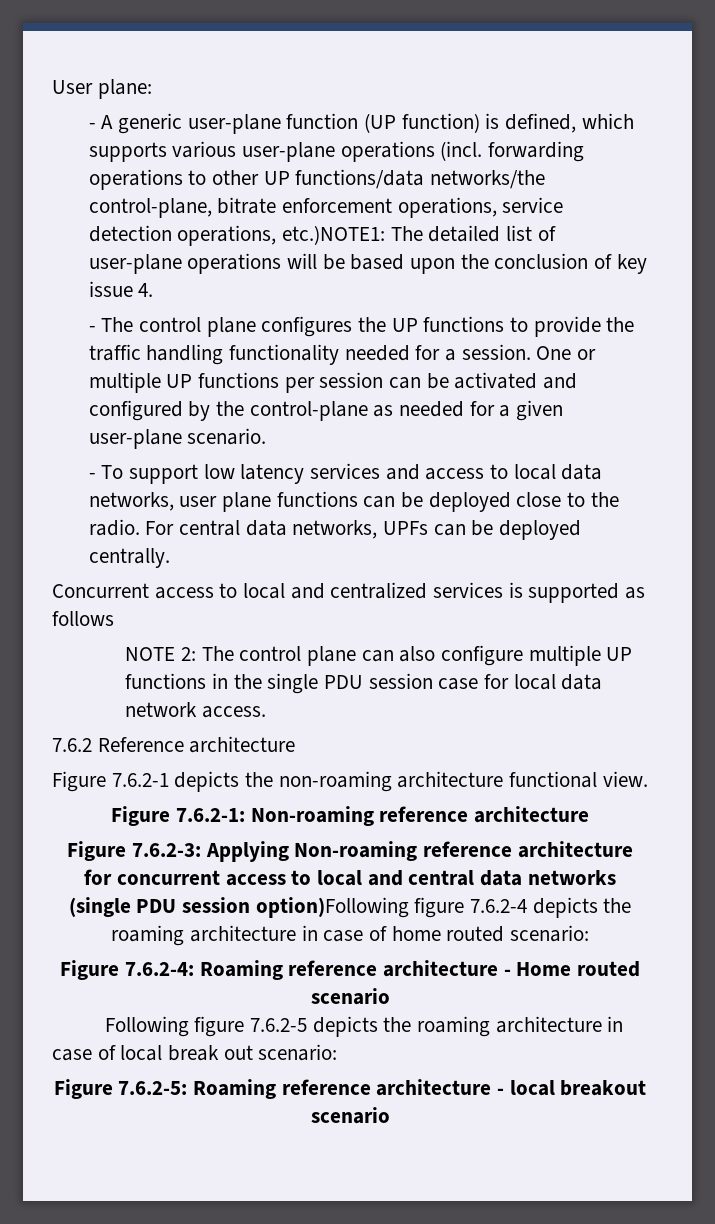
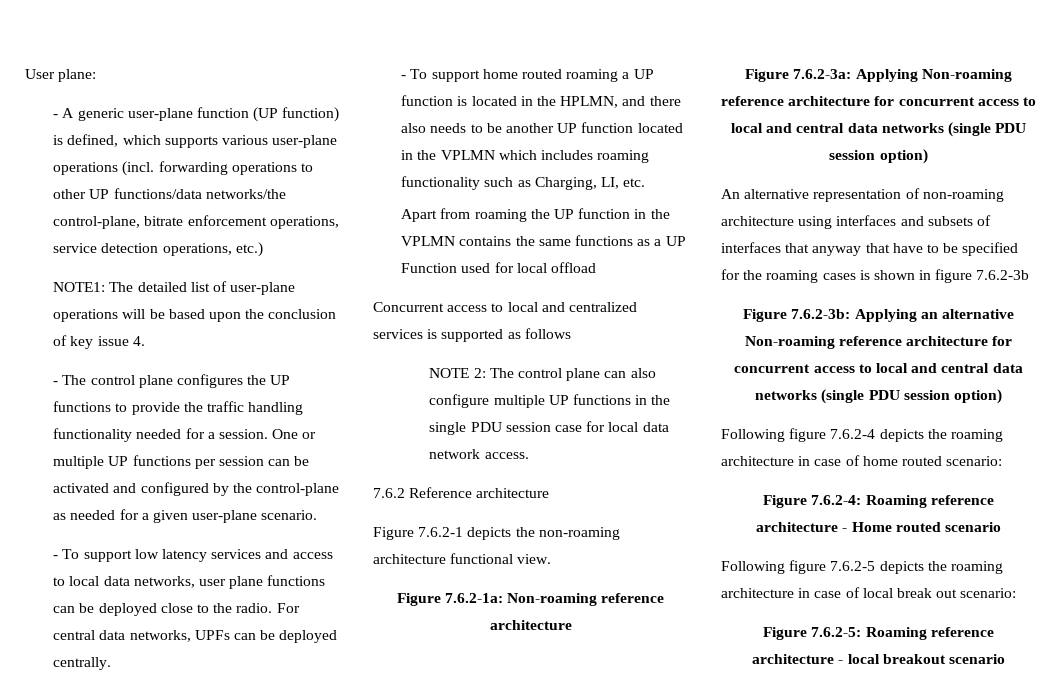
[282,225,386,245] etc.)NOTE1: -> [235,242,263,257] [53,282,106,292] etc.) // NOTE1:
(170, 558) none -> [401,69,654,82] [401,95,681,108] [401,122,683,133] [401,150,650,163] [401,176,646,190] [401,208,670,222] [401,235,686,246] [401,262,596,273] // - To support home routed roaming a UP function is located in the HPLMN, and there also needs to be another UP function located in the VPLMN which includes roaming functionality such as Charging, LI, etc. // Apart from roaming the UP function in the VPLMN contains the same functions as a UP Function used for local offload
[175,808,245,822] 7.6.2-1: -> [444,593,503,603] 7.6.2-1a:
[131,843,201,857] 7.6.2-3: -> [793,69,852,79] 7.6.2-3a:
[255,897,409,918] option)Following -> [879,149,928,164] [721,188,1004,202] [721,215,991,229] [721,242,1019,256] [721,269,1030,283] [743,309,1014,322] [744,336,1013,349] [734,363,1023,373] [755,389,1002,404] [721,429,785,442] option) // An alternative representation of non-roaming architecture using interfaces and subsets of interfaces that anyway that have to be specified for the roaming cases is shown in figure 7.6.2-3b // Figure 7.6.2-3b: Applying an alternative Non-roaming reference architecture for concurrent access to local and central data networks (single PDU session option) // Following

